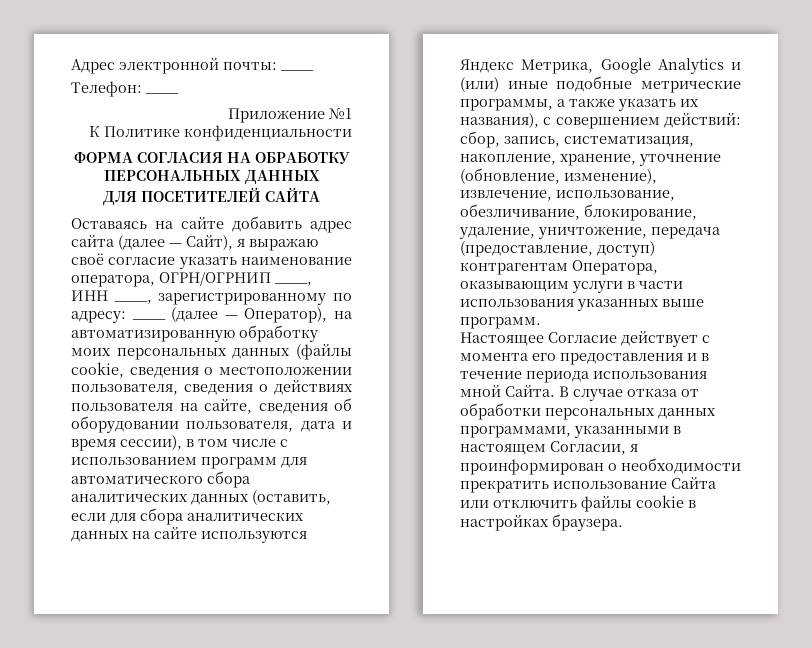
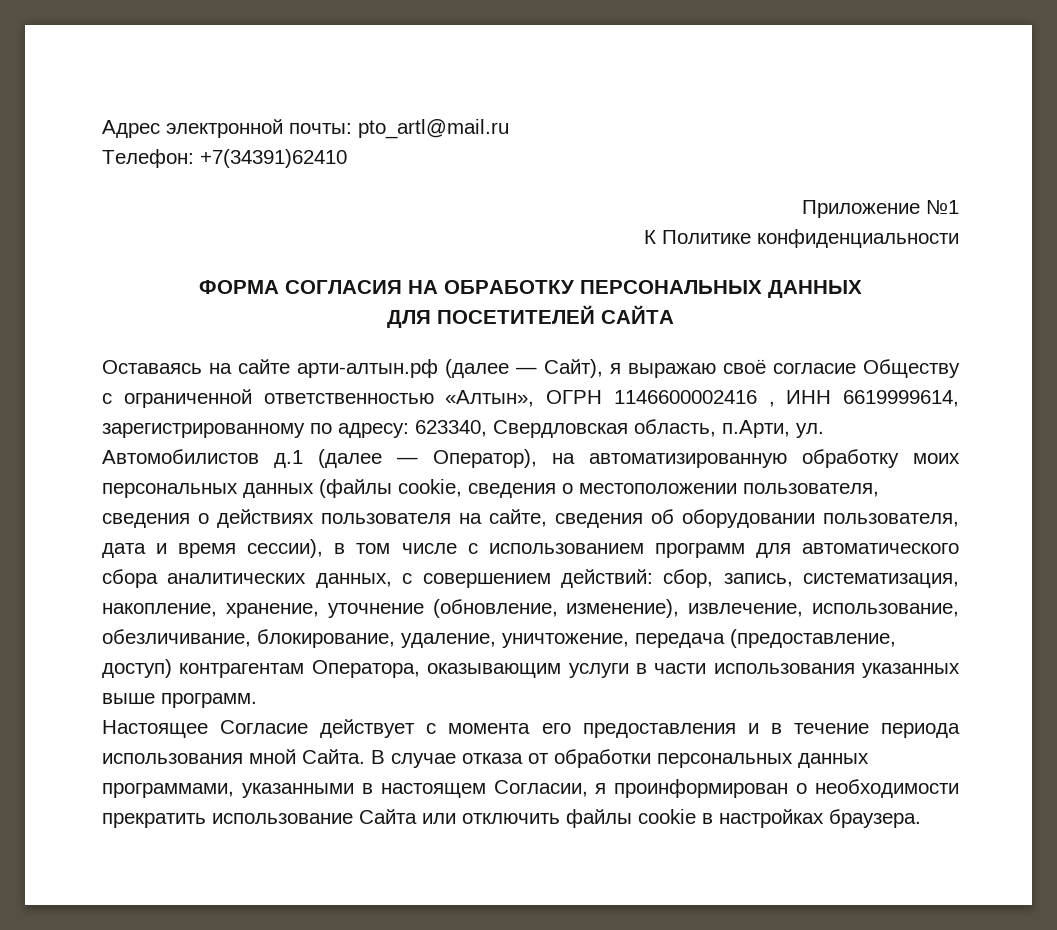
[280,70,314,71] ____ -> [358,119,509,139] pto_artl@mail.ru
[145,93,179,94] ____ -> [200,149,347,168] +7(34391)62410
[232,216,352,233] [71,235,114,247] добавить адрес сайта -> [297,359,438,378] арти-алтын.рф
[178,256,352,269] [71,272,312,287] [71,290,352,305] [71,311,166,323] указать наименование оператора, ОГРН/ОГРНИП ____, ИНН ____, зарегистрированному по адресу: ____ -> [863,359,960,378] [102,389,959,408] [102,419,824,438] [102,449,303,468] Обществу с ограниченной ответственностью «Алтын», ОГРН 1146600002416 , ИНН 6619999614, зарегистрированному по адресу: 623340, Свердловская область, п.Арти, ул. Автомобилистов д.1
[191,490,331,505] [71,508,304,525] [71,527,307,543] [460,58,741,74] [460,76,741,93] [460,98,699,111] [460,113,539,128] данных (оставить, если для сбора аналитических данных на сайте используются Яндекс Метрика, Google Analytics и (или) иные подобные метрические программы, а также указать их названия), -> [315,573,392,588] данных,

